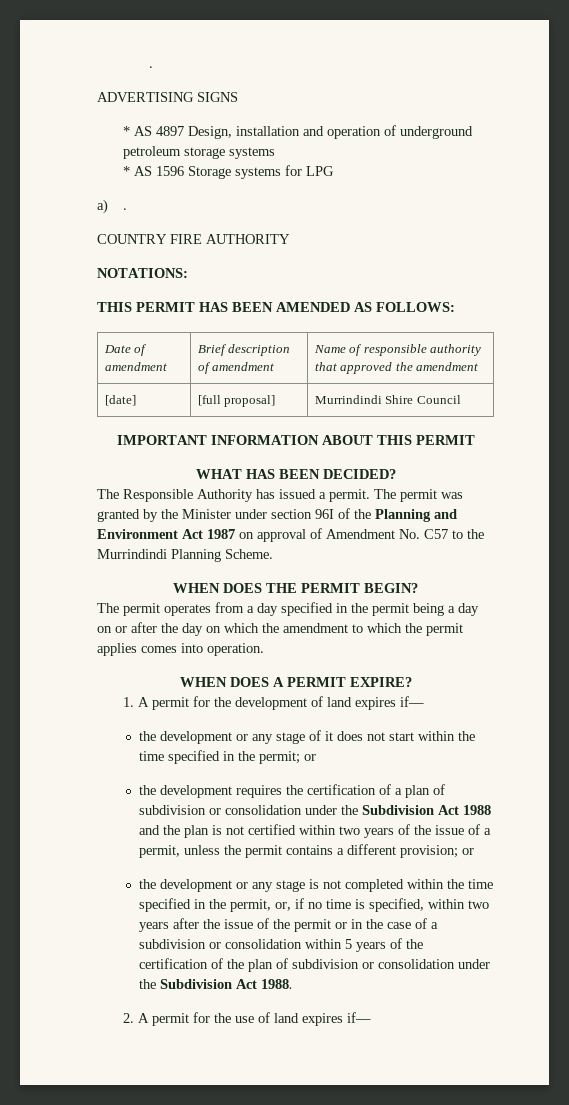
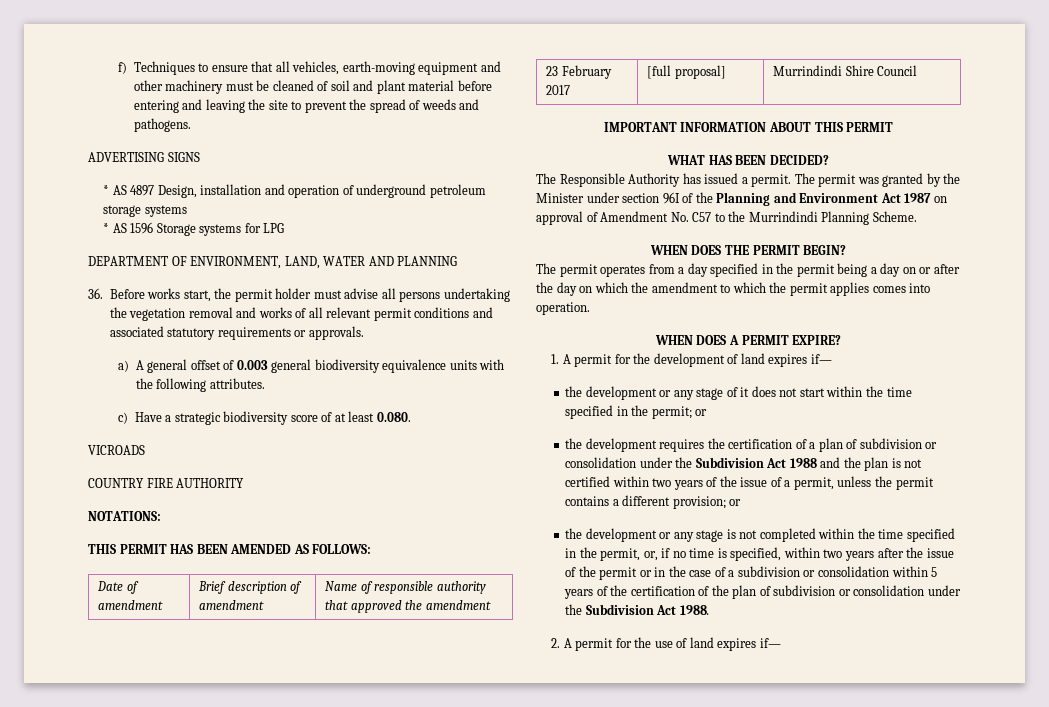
[149,66,154,68] . -> [118,61,501,75] [133,80,492,94] [133,99,480,113] [133,118,191,132] f) Techniques to ensure that all vehicles, earth-moving equipment and other machinery must be cleaned of soil and plant material before entering and leaving the site to prevent the spread of weeds and pathogens.
[97,199,128,214] a) . -> [88,256,458,269] [88,288,510,302] [109,307,493,321] [109,326,364,340] [118,359,505,373] [135,378,265,392] [118,411,411,425] [88,445,145,455] DEPARTMENT OF ENVIRONMENT, LAND, WATER AND PLANNING // 36. Before works start, the permit holder must advise all persons undertaking the vegetation removal and works of all relevant permit conditions and associated statutory requirements or approvals. // a) A general offset of 0.003 general biodiversity equivalence units with the following attributes. // c) Have a strategic biodiversity score of at least 0.080. // VICROADS
[104,395,136,406] [date] -> [546,65,612,79] [546,85,571,95] 23 February 2017

